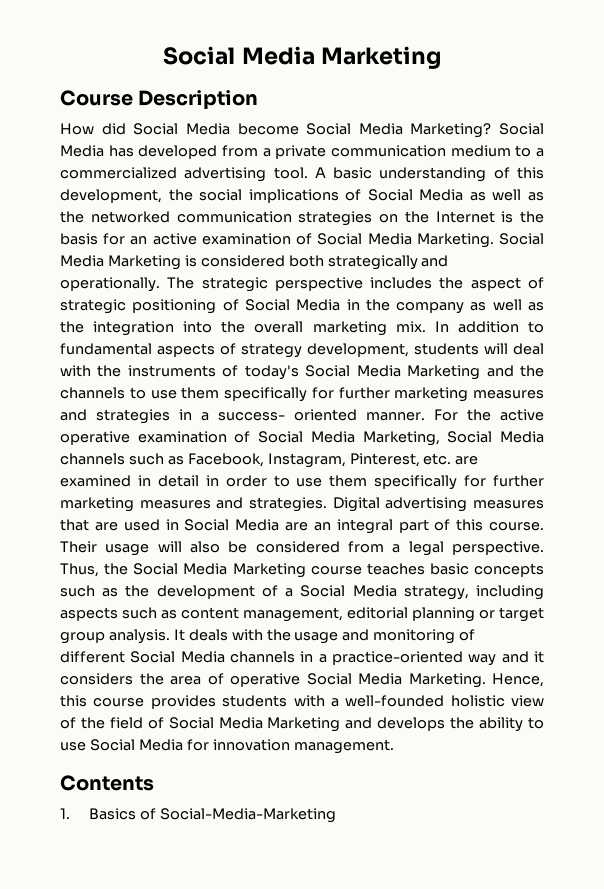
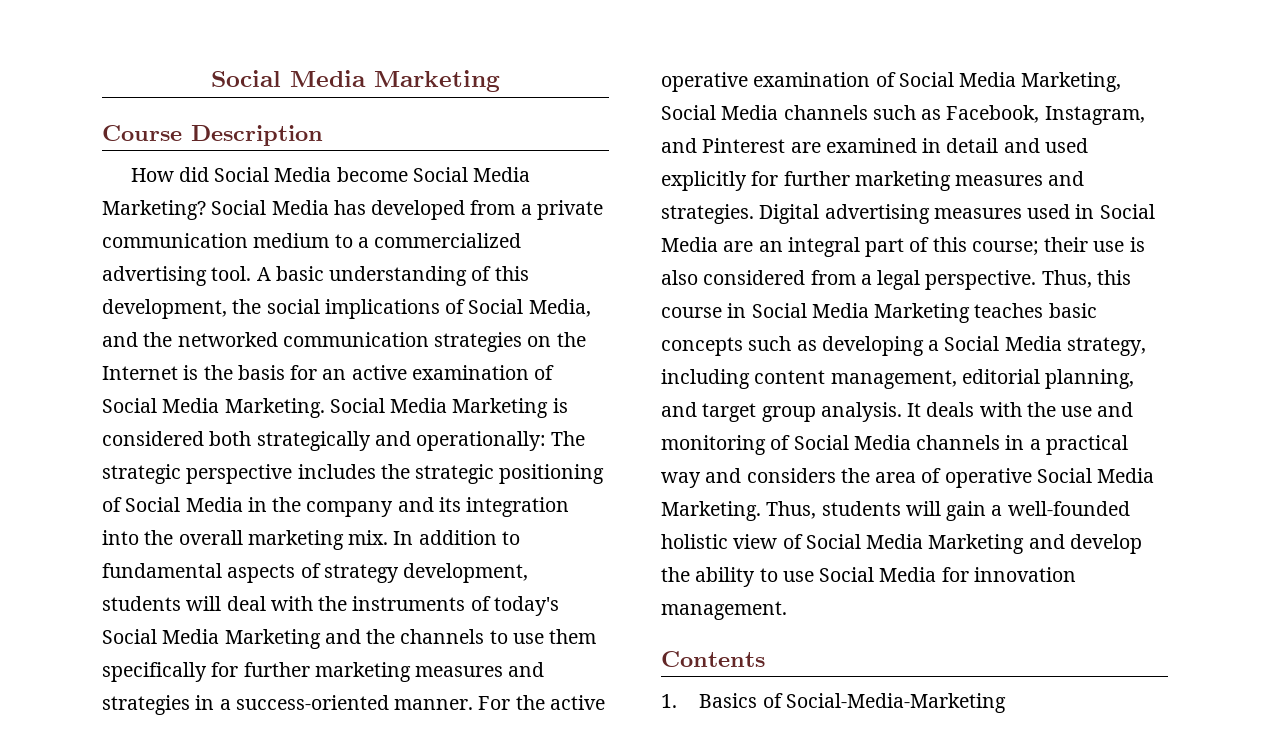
[419,189,544,201] Media as well as -> [528,299,591,317] [102,332,138,347] Media, and
[60,277,160,292] operationally. -> [416,431,547,451] operationally:
[470,277,544,291] aspect of -> (410, 471) none
[470,299,545,311] [60,321,84,333] as well as the -> [397,497,461,512] and its
[218,409,357,421] success- oriented -> [235,695,389,710] success-oriented
[349,453,452,467] Pinterest, etc. -> [661,138,786,153] and Pinterest
[205,475,458,490] in order to use them specifically -> [1003,138,1088,153] [661,171,747,191] and used explicitly
[60,519,118,531] that are -> (1022, 213) none
[488,522,544,531] [60,541,248,556] course. Their usage will also be -> [971,237,1145,256] [661,270,698,285] course; their use is also
[104,563,362,578] the Social Media Marketing course -> [1096,270,1131,285] [661,303,971,323] this course in Social Media Marketing
[125,585,278,599] the development of -> [821,336,924,356] developing
[60,607,177,621] aspects such as -> (750, 379) none
[412,607,495,622] planning or -> [1045,369,1135,389] [661,402,697,417] planning, and
[294,632,339,644] usage -> [1061,406,1093,417] use
[60,651,125,663] different -> (791, 442) none
[332,651,463,665] practice-oriented -> [1045,435,1128,455] practical
[534,651,544,663] it -> (742, 475) none
[492,673,544,687] [60,695,325,709] Hence, this course provides students with -> [766,501,987,521] Thus, students will gain
[80,717,446,732] the field of Social Media Marketing and develops -> [805,534,1142,554] Social Media Marketing and develop

